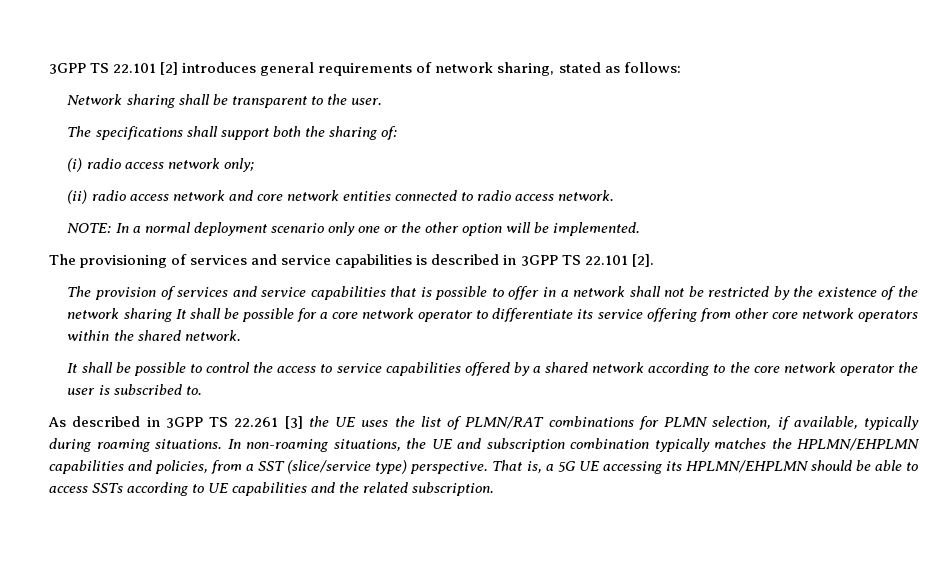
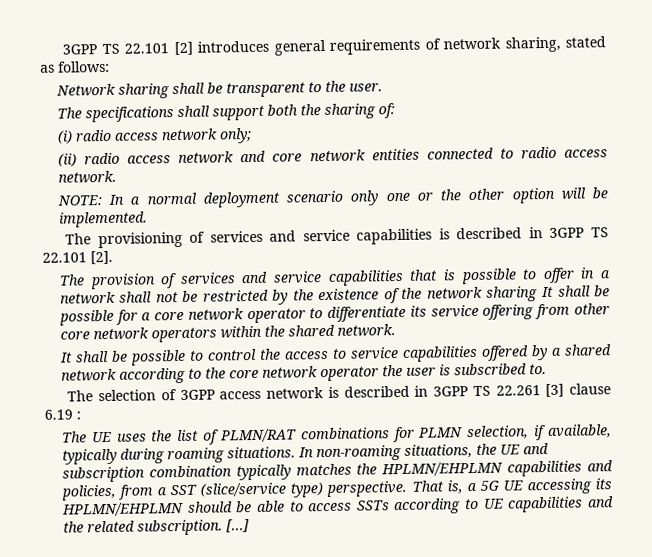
[48,417,66,427] As -> [67,386,339,402] The selection of 3GPP access network is
[308,416,329,427] the -> [568,383,611,395] [44,409,81,420] [61,431,87,443] clause 6.19 : // The
(495, 489) none -> [225,519,250,533] […]

